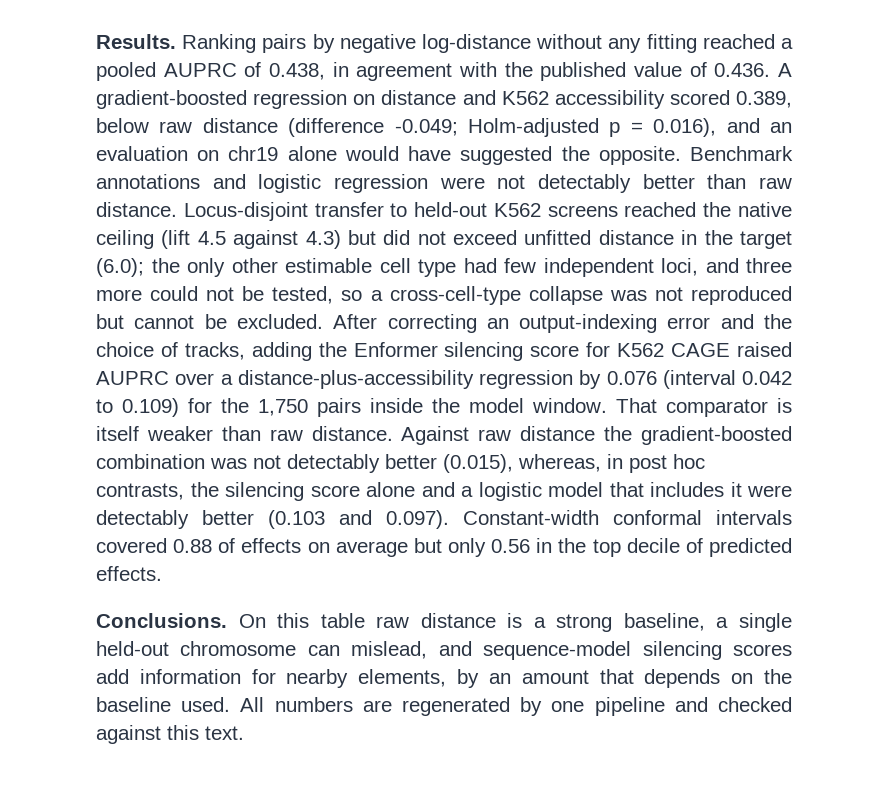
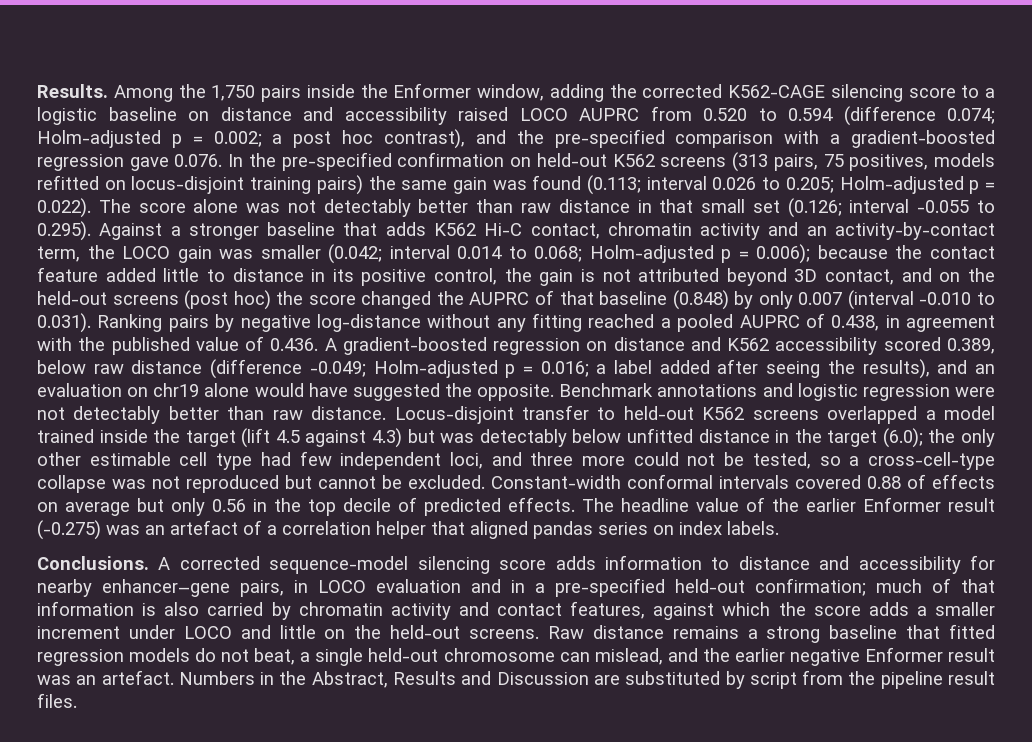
(176, 41) none -> [113,83,995,102] [37,106,995,126] [37,129,995,149] [37,152,996,172] [37,175,996,195] [37,198,996,218] [37,221,996,241] [37,244,995,264] [37,267,996,286] [37,290,995,310] [37,313,91,333] Among the 1,750 pairs inside the Enformer window, adding the corrected K562-CAGE silencing score to a logistic baseline on distance and accessibility raised LOCO AUPRC from 0.520 to 0.594 (difference 0.074; Holm-adjusted p = 0.002; a post hoc contrast), and the pre-specified comparison with a gradient-boosted regression gave 0.076. In the pre-specified confirmation on held-out K562 screens (313 pairs, 75 positives, models refitted on locus-disjoint training pairs) the same gain was found (0.113; interval 0.026 to 0.205; Holm-adjusted p = 0.022). The score alone was not detectably better than raw distance in that small set (0.126; interval -0.055 to 0.295). Against a stronger baseline that adds K562 Hi-C contact, chromatin activity and an activity-by-contact term, the LOCO gain was smaller (0.042; interval 0.014 to 0.068; Holm-adjusted p = 0.006); because the contact feature added little to distance in its positive control, the gain is not attributed beyond 3D contact, and on the held-out screens (post hoc) the score changed the AUPRC of that baseline (0.848) by only 0.007 (interval -0.010 to 0.031).
[653,118,717,137] 0.016), -> [540,359,930,379] 0.016; a label added after seeing the results),
[624,202,793,217] [96,230,154,249] reached the native ceiling -> [827,406,996,424] [37,429,236,447] overlapped a model trained inside the target
[383,230,518,245] did not exceed -> [440,429,622,447] was detectably below
[333,314,792,333] [96,342,792,361] [96,370,792,389] [96,398,792,417] [96,426,793,445] [96,454,705,473] [96,482,792,501] [96,510,449,529] After correcting an output-indexing error and the choice of tracks, adding the Enformer silencing score for K562 CAGE raised AUPRC over a distance-plus-accessibility regression by 0.076 (interval 0.042 to 0.109) for the 1,750 pairs inside the model window. That comparator is itself weaker than raw distance. Against raw distance the gradient-boosted combination was not detectably better (0.015), whereas, in post hoc contrasts, the silencing score alone and a logistic model that includes it were detectably better (0.103 and 0.097). -> (485, 482) none
[96,613,705,632] // Conclusions. On this table raw distance is a strong baseline, -> [582,497,995,512] [37,520,779,540] [37,555,995,574] [37,578,995,597] [37,601,995,620] [37,624,995,643] [37,648,296,666] The headline value of the earlier Enformer result (-0.275) was an artefact of a correlation helper that aligned pandas series on index labels. // Conclusions. A corrected sequence-model silencing score adds information to distance and accessibility for nearby enhancer–gene pairs, in LOCO evaluation and in a pre-specified held-out confirmation; much of that information is also carried by chromatin activity and contact features, against which the score adds a smaller increment under LOCO and little on the held-out screens. Raw distance remains a strong baseline that fitted regression models do not beat,
[483,641,792,660] [96,669,793,688] [96,697,792,716] [96,725,244,744] sequence-model silencing scores add information for nearby elements, by an amount that depends on the baseline used. All numbers are regenerated by one pipeline and checked against this text. -> [702,647,995,666] [37,670,995,689] [37,693,77,708] the earlier negative Enformer result was an artefact. Numbers in the Abstract, Results and Discussion are substituted by script from the pipeline result files.

